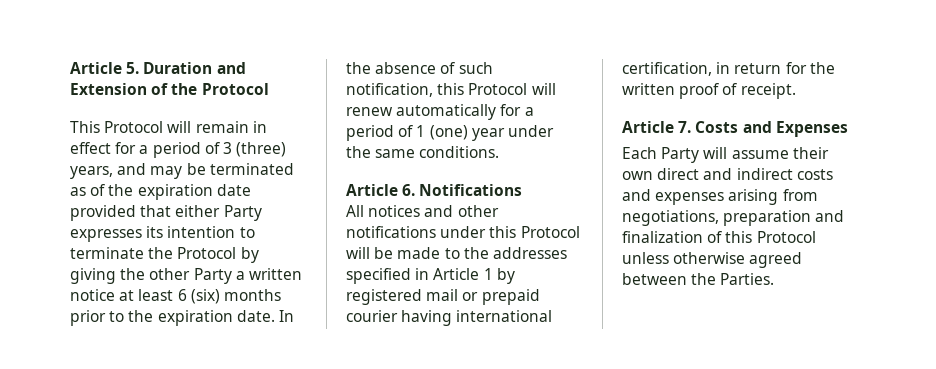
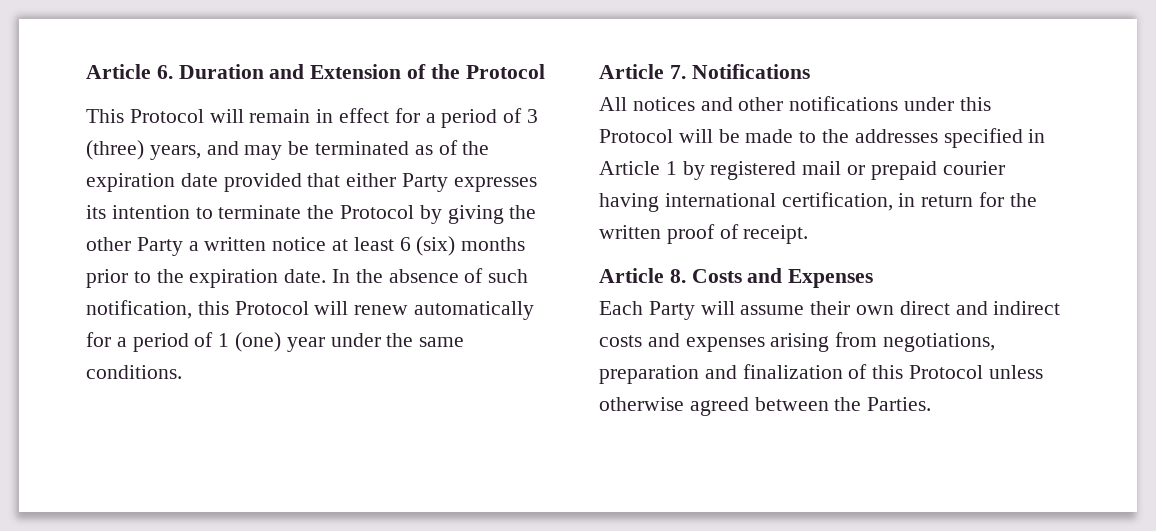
[70,62,140,74] Article 5. -> [86,64,173,79] Article 6.
[402,184,416,196] 6. -> [669,65,686,79] 7.
[678,121,692,133] 7. -> [669,269,686,283] 8.

